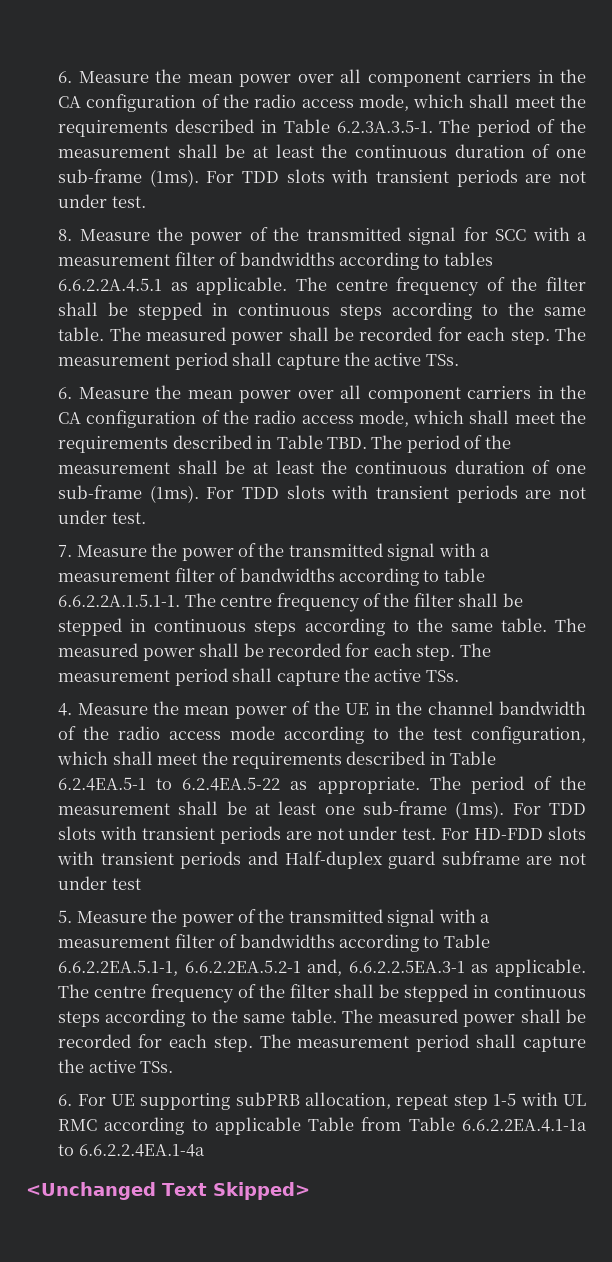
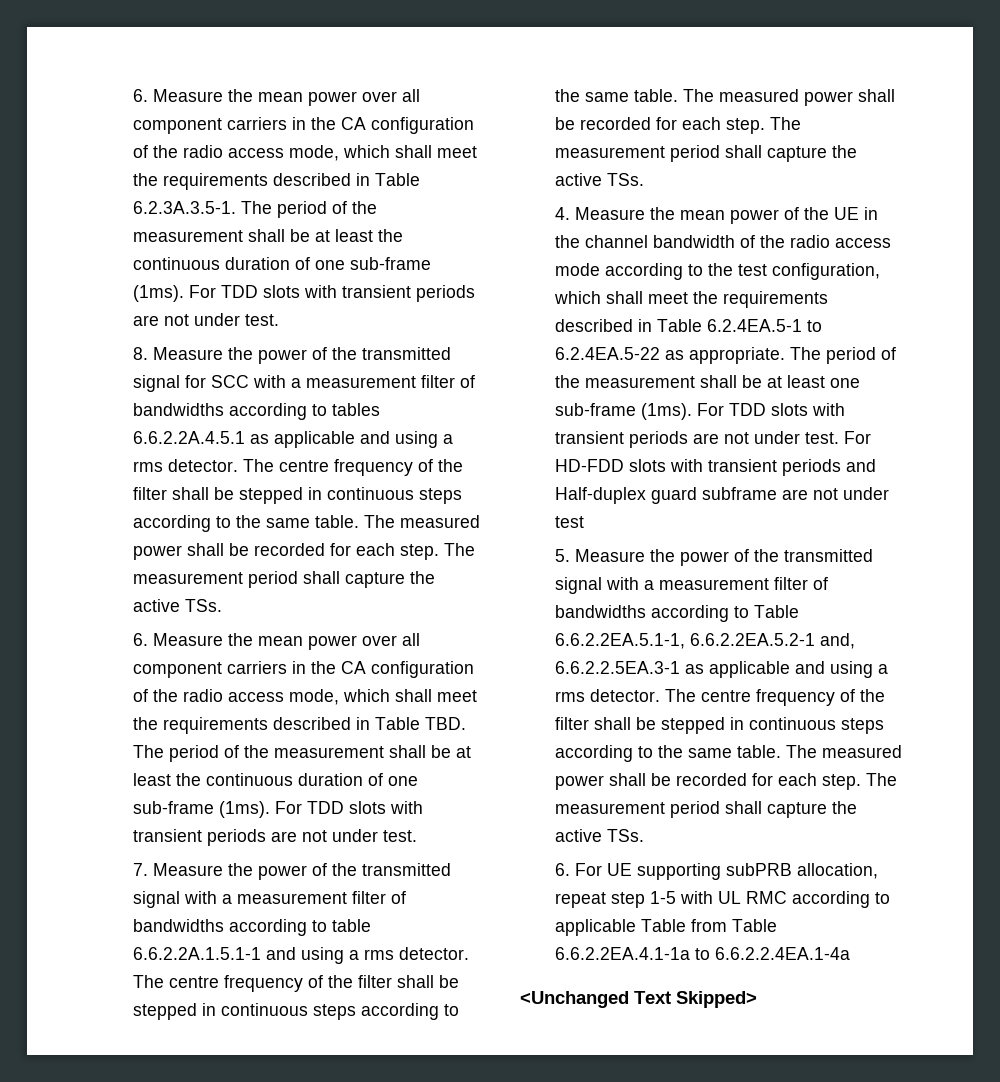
[196,277,288,295] applicable. -> [273,431,453,448] [132,459,238,472] applicable and using a rms detector.
[58,594,181,607] 6.6.2.2A.1.5.1-1. -> [132,947,469,964] 6.6.2.2A.1.5.1-1 and using a rms detector.
[494,959,586,977] applicable. -> [708,661,888,678] [554,689,660,702] applicable and using a rms detector.

